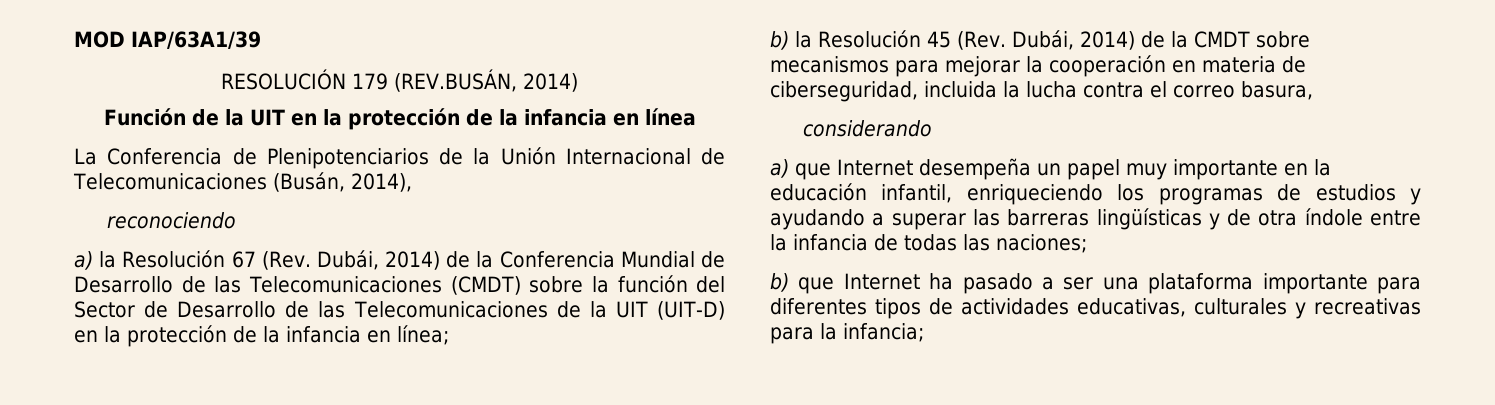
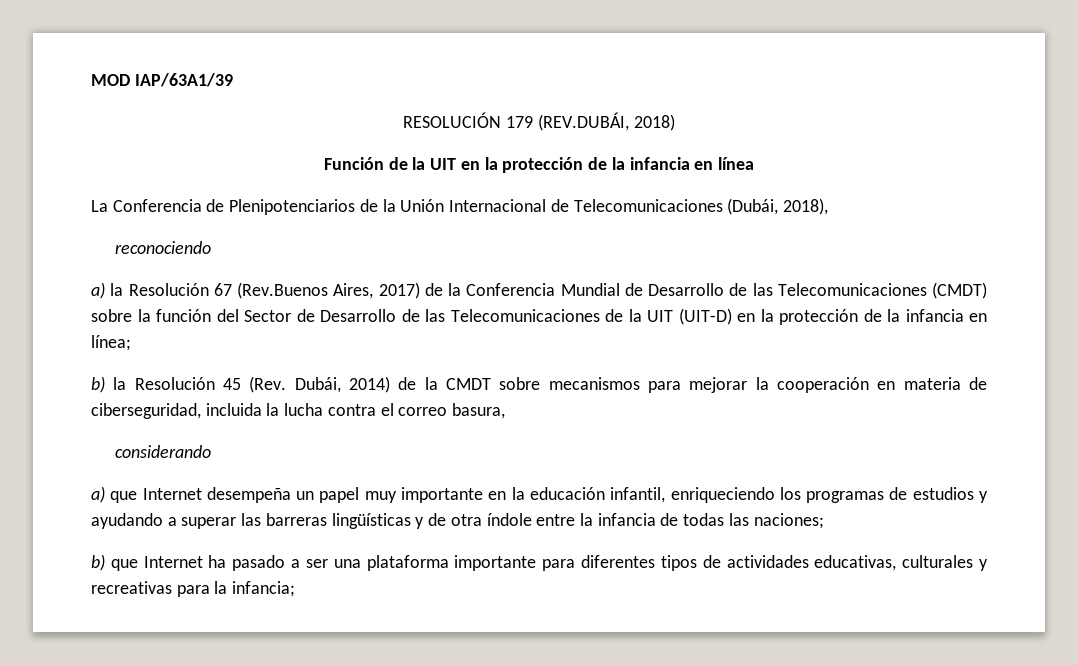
[394,69,578,92] (REV.BUSÁN, 2014) -> [537,112,675,131] (REV.DUBÁI, 2018)
[272,172,412,192] (Busán, 2014), -> [727,198,828,215] (Dubái, 2018),
[261,250,441,270] (Rev. Dubái, 2014) -> [237,282,420,299] (Rev.Buenos Aires, 2017)

